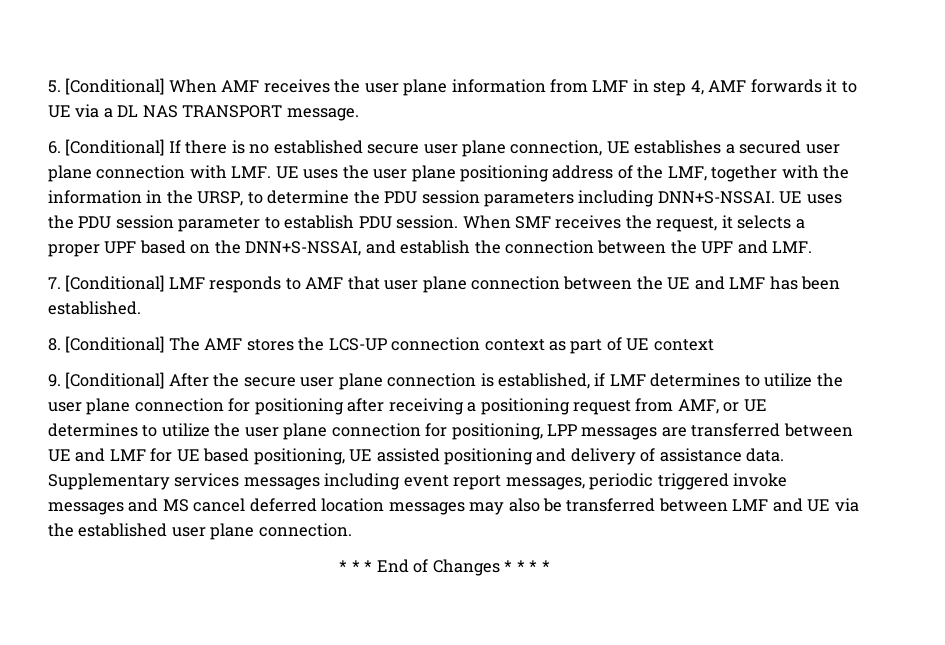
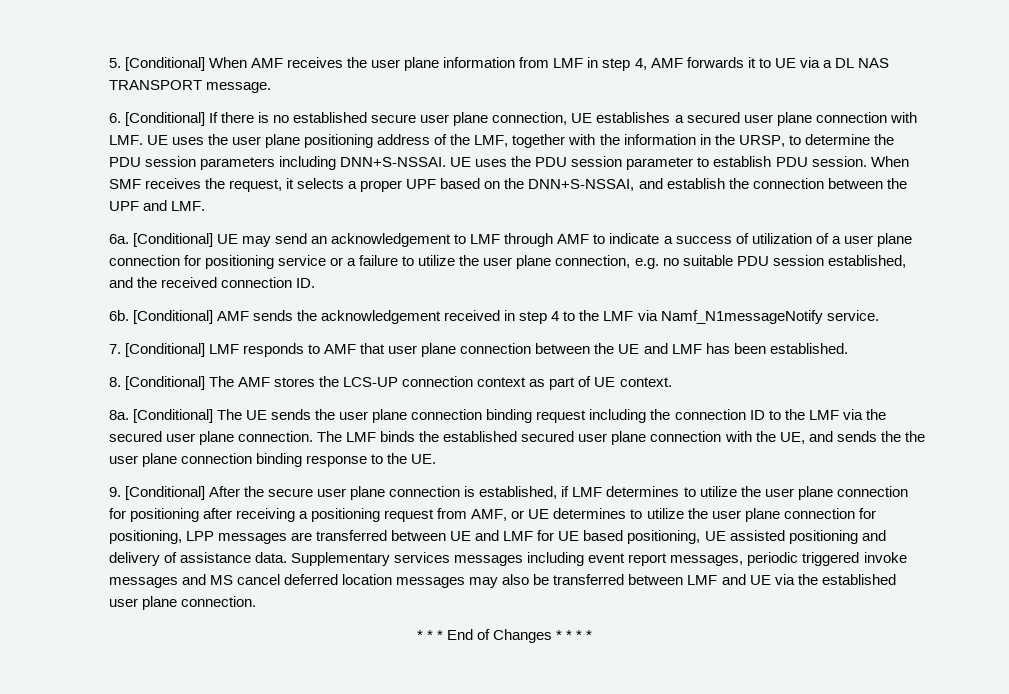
(813, 247) none -> [108,233,912,247] [108,255,906,269] [108,277,316,288] [108,310,879,324] // 6a. [Conditional] UE may send an acknowledgement to LMF through AMF to indicate a success of utilization of a user plane connection for positioning service or a failure to utilize the user plane connection, e.g. no suitable PDU session established, and the received connection ID. // 6b. [Conditional] AMF sends the acknowledgement received in step 4 to the LMF via Namf_N1messageNotify service.
[653,339,714,351] context -> [619,377,672,387] [108,409,886,423] [108,431,925,445] [108,453,437,467] context. // 8a. [Conditional] The UE sends the user plane connection binding request including the connection ID to the LMF via the secured user plane connection. The LMF binds the established secured user plane connection with the UE, and sends the the user plane connection binding response to the UE.

